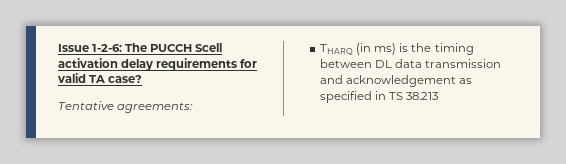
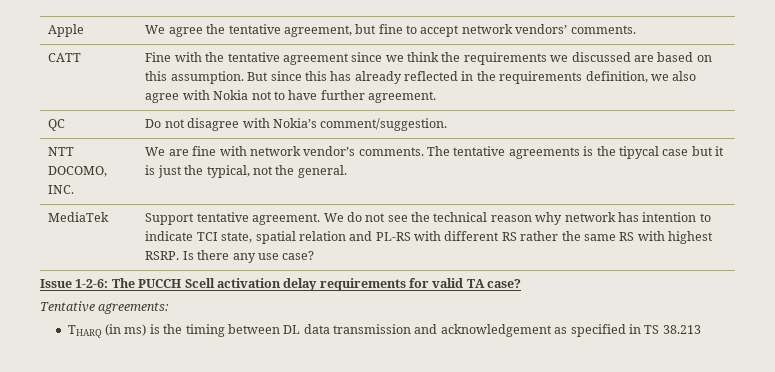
(58, 48) none -> [48,24,85,37] [145,24,636,37] [48,53,82,62] [145,52,712,65] [145,71,697,84] [145,90,437,103] [48,119,66,131] [145,118,448,131] [48,147,75,156] [48,166,108,177] [48,185,75,194] [145,146,725,159] [145,165,347,178] [48,212,110,222] [145,212,711,225] [145,231,714,244] [145,250,315,263] Apple | We agree the tentative agreement, but fine to accept network vendors’ comments. // CATT | Fine with the tentative agreement since we think the requirements we discussed are based on this assumption. But since this has already reflected in the requirements definition, we also agree with Nokia not to have further agreement. // QC | Do not disagree with Nokia’s comment/suggestion. // NTT DOCOMO, INC. | We are fine with network vendor’s comments. The tentative agreements is the tipycal case but it is just the typical, not the general. // MediaTek | Support tentative agreement. We do not see the technical reason why network has intention to indicate TCI state, spatial relation and PL-RS with different RS rather the same RS with highest RSRP. Is there any use case? //

